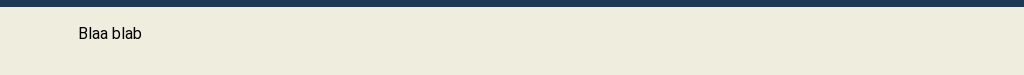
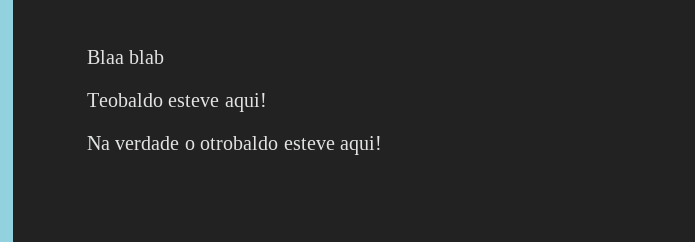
(143, 33) none -> [87,93,267,112] [87,136,382,155] // Teobaldo esteve aqui! // Na verdade o otrobaldo esteve aqui!

